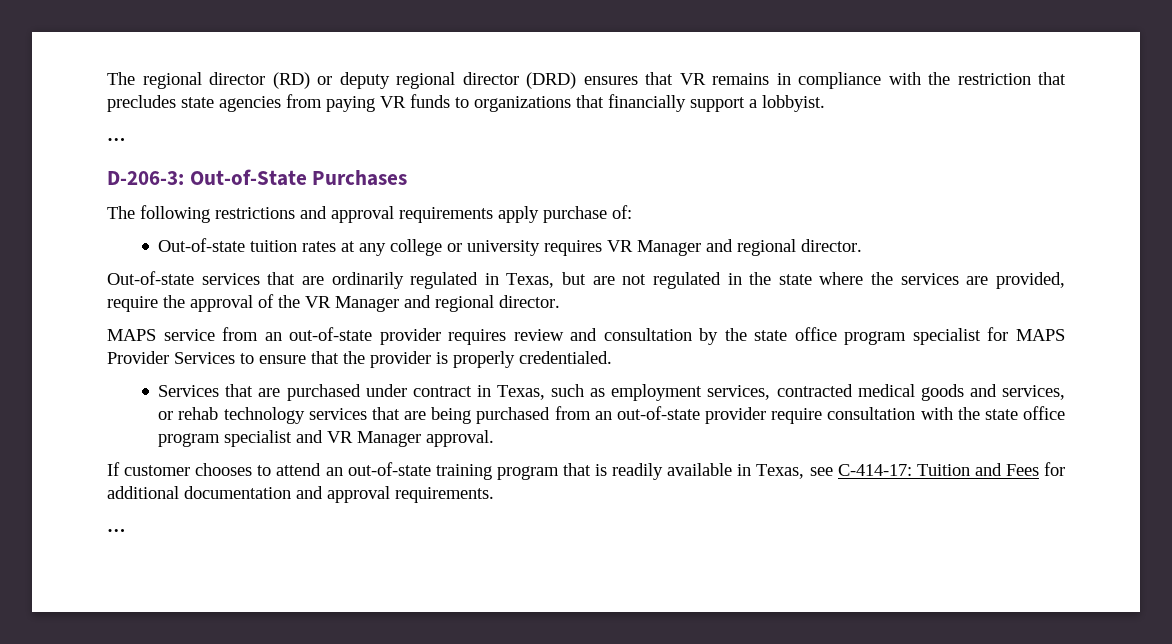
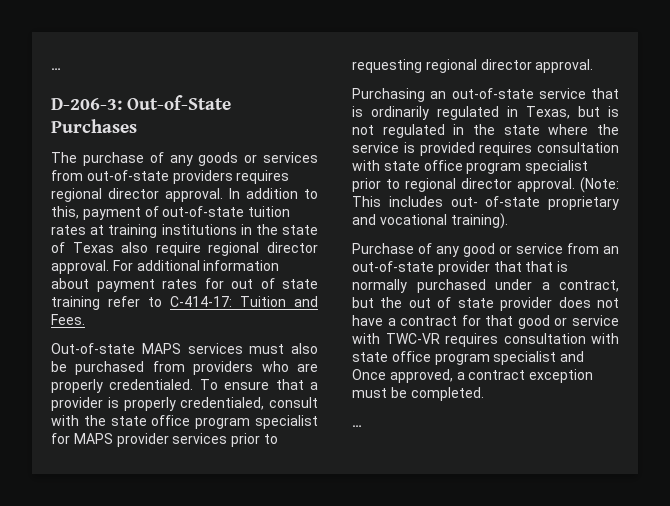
[107,72,1066,89] [107,94,825,112] The regional director (RD) or deputy regional director (DRD) ensures that VR remains in compliance with the restriction that precludes state agencies from paying VR funds to organizations that financially support a lobbyist. // -> (51, 69) none
[140,205,632,223] [158,238,863,256] [107,271,324,285] following restrictions and approval requirements apply purchase of: // Out-of-state tuition rates at any college or university requires VR Manager and regional director. // Out-of-state services that are -> [82,152,318,166] [51,170,290,184] [51,188,318,202] [51,206,291,220] [51,224,318,238] [51,242,318,256] [51,260,280,274] [51,278,318,292] [51,296,318,310] [51,314,85,325] [51,343,318,354] [51,361,318,375] [51,379,318,393] [51,397,318,411] [51,415,318,429] [51,433,278,447] [352,59,594,73] [352,88,619,102] [352,106,363,117] purchase of any goods or services from out-of-state providers requires regional director approval. In addition to this, payment of out-of-state tuition rates at training institutions in the state of Texas also require regional director approval. For additional information about payment rates for out of state training refer to C-414-17: Tuition and Fees. // Out-of-state MAPS services must also be purchased from providers who are properly credentialed. To ensure that a provider is properly credentialed, consult with the state office program specialist for MAPS provider services prior to requesting regional director approval. // Purchasing an out-of-state service that is
[592,276,615,285] are -> [608,106,619,117] is
[900,272,1066,289] [107,294,560,312] [107,329,156,341] services are provided, require the approval of the VR Manager and regional director. // MAPS -> [352,142,619,156] [352,160,589,174] [352,177,619,193] [352,196,619,210] [352,213,508,229] [352,243,512,257] service is provided requires consultation with state office program specialist prior to regional director approval. (Note: This includes out- of-state proprietary and vocational training). // Purchase of any good or
[448,327,1065,345] [107,351,612,368] [158,384,1066,401] [158,406,980,424] requires review and consultation by the state office program specialist for MAPS Provider Services to ensure that the provider is properly credentialed. // Services that are purchased under contract in Texas, such as employment services, contracted medical goods and services, or rehab technology services that are being purchased from an out-of-state provider require consultation with the -> [493,261,569,272] [352,279,619,293] [352,297,619,311] [352,315,619,329] [352,333,619,347] that that is normally purchased under a contract, but the out of state provider does not have a contract for that good or service with TWC-VR requires consultation with
[327,430,495,447] [107,462,1066,480] [107,486,494,503] VR Manager approval. // If customer chooses to attend an out-of-state training program that is readily available in Texas, see C-414-17: Tuition and Fees for additional documentation and approval requirements. -> [352,369,594,383] [352,387,484,401] Once approved, a contract exception must be completed.

